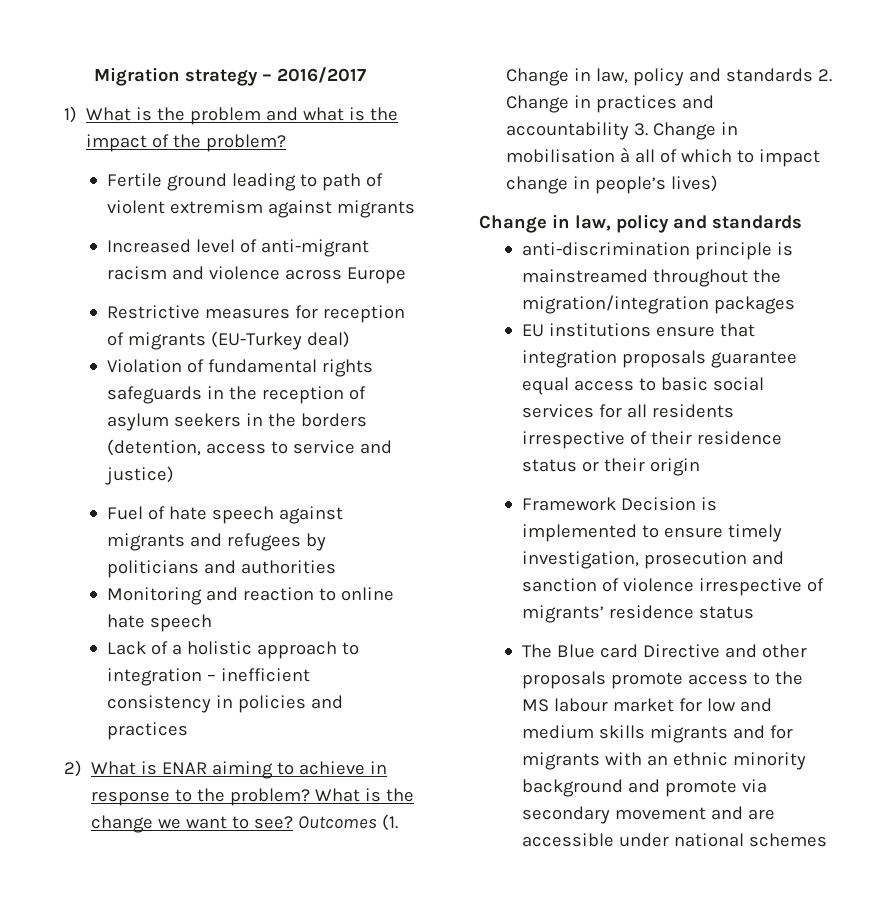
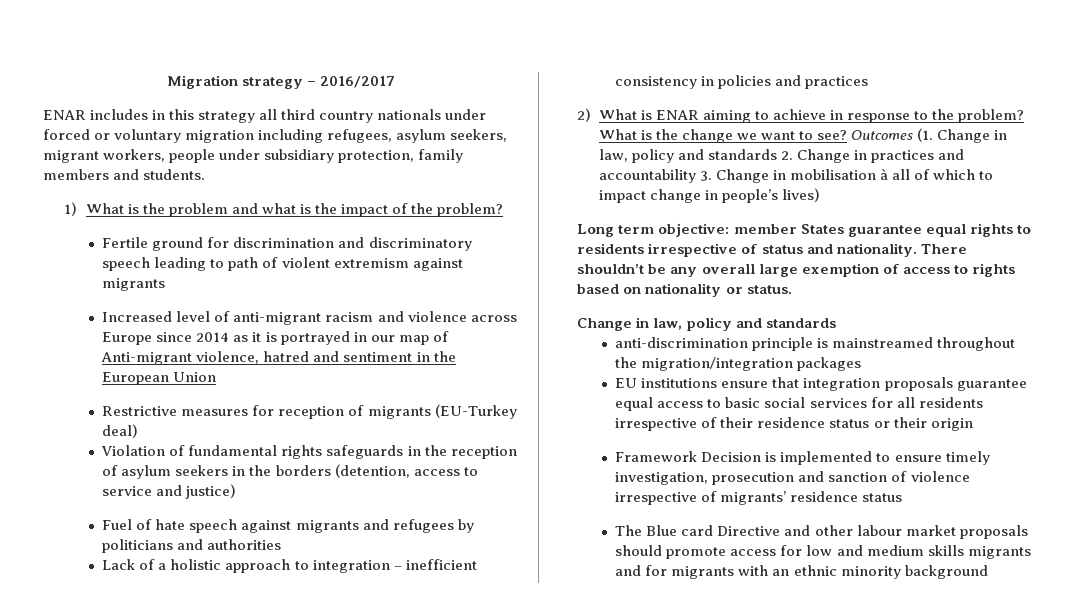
(366, 75) none -> [43,109,487,123] [43,129,508,143] [43,149,464,163] [43,169,206,180] // ENAR includes in this strategy all third country nationals under forced or voluntary migration including refugees, asylum seekers, migrant workers, people under subsidiary protection, family members and students.
(227, 182) none -> [207,237,472,251] [102,257,151,271] for discrimination and discriminatory speech
(406, 275) none -> [156,331,449,345] [101,351,456,365] [102,372,217,385] since 2014 as it is portrayed in our map of Anti-migrant violence, hatred and sentiment in the European Union
[106,587,394,605] [106,614,212,632] // Monitoring and reaction to online hate speech -> (282, 544) none
(719, 183) none -> [577,223,1031,237] [577,243,967,257] [577,263,1015,277] [577,283,792,297] // Long term objective: member States guarantee equal rights to residents irrespective of status and nationality. There shouldn’t be any overall large exemption of access to rights based on nationality or status.
[521,671,803,689] [521,698,674,712] proposals promote access to the MS labour market -> [856,525,1028,539] [615,545,777,559] labour market proposals should promote access
[627,779,767,797] [521,806,775,824] [521,833,827,847] and promote via secondary movement and are accessible under national schemes -> (988, 572) none

